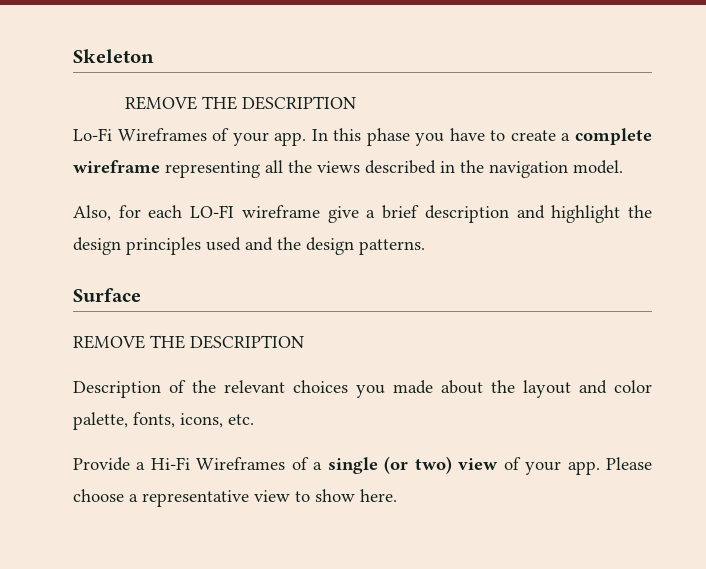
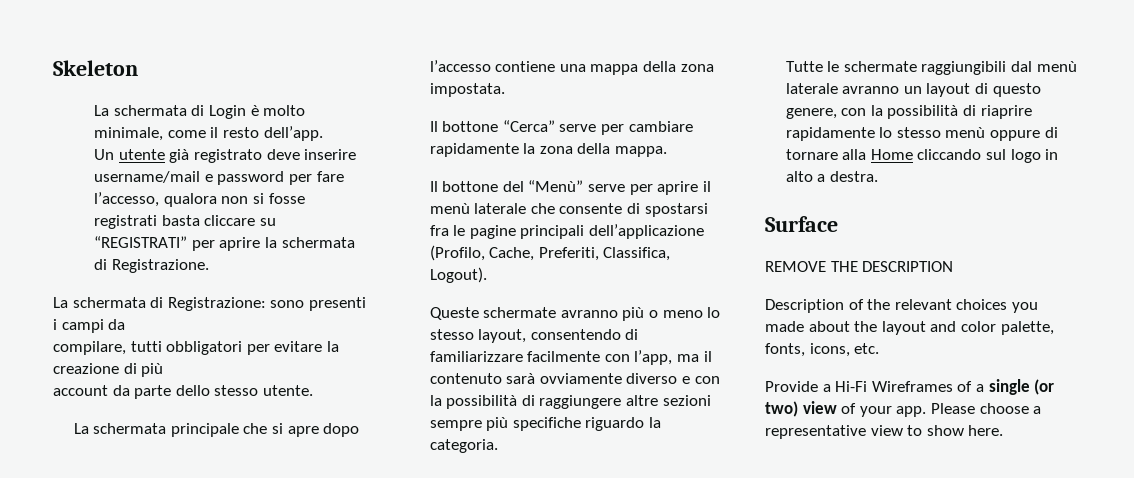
[124,96,356,110] [73,128,653,146] [73,160,623,178] [73,205,653,223] [73,237,425,255] REMOVE THE DESCRIPTION // Lo-Fi Wireframes of your app. In this phase you have to create a complete wireframe representing all the views described in the navigation model. // Also, for each LO-FI wireframe give a brief description and highlight the design principles used and the design patterns. -> [94,105,306,119] [94,126,323,141] [94,149,357,163] [94,171,344,185] [94,192,305,207] [94,215,276,229] [94,236,355,251] [94,259,209,273] [53,297,366,311] [53,319,126,333] [53,341,339,355] [53,363,164,377] [53,385,313,399] [73,423,360,437] [429,60,714,75] [429,83,505,97] [429,120,693,135] [429,143,667,157] [429,180,711,195] [429,203,708,217] [429,224,704,239] [429,245,671,261] [429,267,487,283] [429,307,721,321] [429,329,639,343] [429,350,712,365] [429,373,720,384] [429,395,711,409] [429,417,661,431] [429,439,498,453] [785,61,1077,75] [785,83,1041,97] [785,105,1032,119] [785,127,1058,141] [785,149,1059,163] [785,171,878,182] La schermata di Login è molto minimale, come il resto dell’app. // Un utente già registrato deve inserire username/mail e password per fare l’accesso, qualora non si fosse registrati basta cliccare su “REGISTRATI” per aprire la schermata di Registrazione. // La schermata di Registrazione: sono presenti i campi da // compilare, tutti obbligatori per evitare la creazione di più // account da parte dello stesso utente. // La schermata principale che si apre dopo l’accesso contiene una mappa della zona impostata. // Il bottone “Cerca” serve per cambiare rapidamente la zona della mappa. // Il bottone del “Menù” serve per aprire il menù laterale che consente di spostarsi fra le pagine principali dell’applicazione (Profilo, Cache, Preferiti, Classifica, Logout). // Queste schermate avranno più o meno lo stesso layout, consentendo di familiarizzare facilmente con l’app, ma il contenuto sarà ovviamente diverso e con la possibilità di raggiungere altre sezioni sempre più specifiche riguardo la categoria. // Tutte le schermate raggiungibili dal menù laterale avranno un layout di questo genere, con la possibilità di riaprire rapidamente lo stesso menù oppure di tornare alla Home cliccando sul logo in alto a destra.

